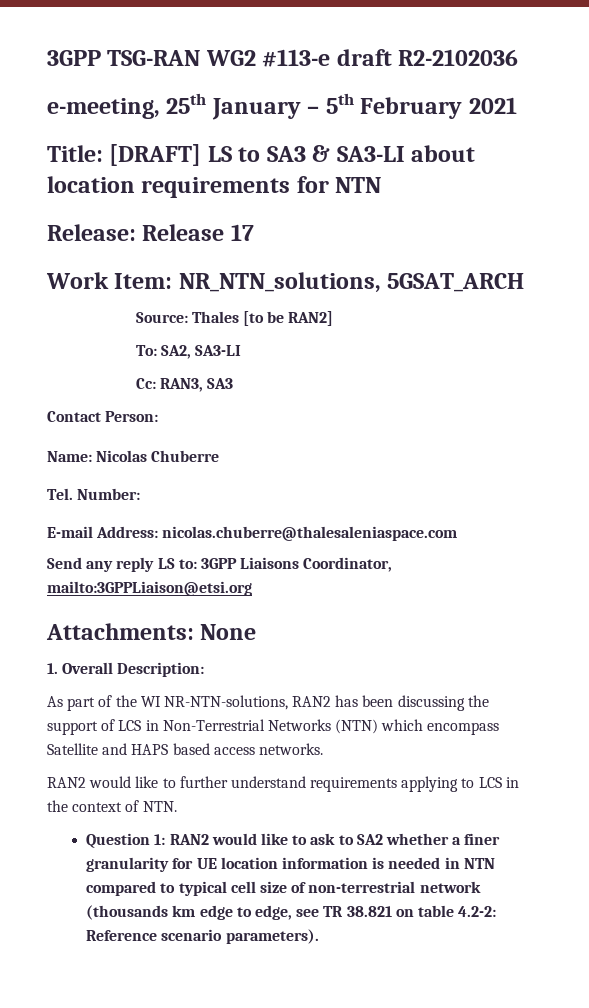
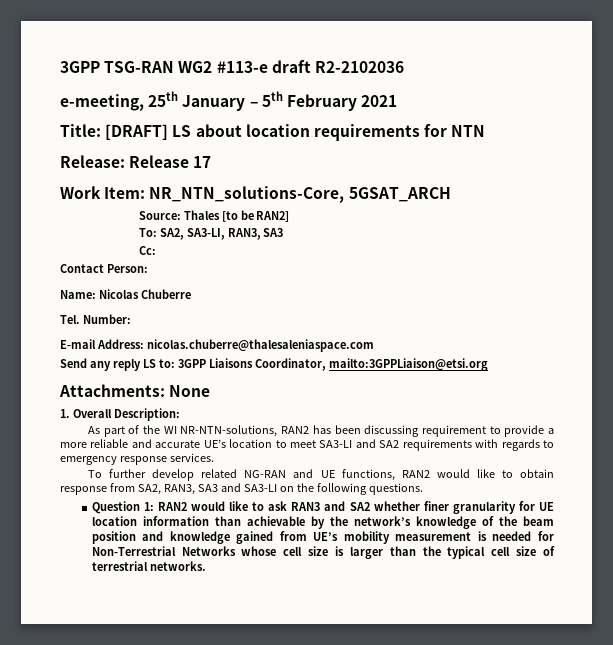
[238,145,405,162] to SA3 & SA3-LI -> (192, 131) none
[178,272,381,293] NR_NTN_solutions, -> [149,186,345,203] NR_NTN_solutions-Core,
[195,345,242,356] SA3-LI -> [186,228,284,240] SA3-LI, RAN3, SA3
[159,378,234,392] RAN3, SA3 -> (156, 250) none
[467,695,489,707] [47,719,500,735] [47,743,323,755] [47,776,519,792] [47,800,177,812] the support of LCS in Non-Terrestrial Networks (NTN) which encompass Satellite and HAPS based access networks. // RAN2 would like to further understand requirements applying to LCS in the context of NTN. -> [421,425,554,437] [60,439,554,451] [60,453,214,465] [88,469,555,481] [60,483,423,495] requirement to provide a more reliable and accurate UE’s location to meet SA3-LI and SA2 requirements with regards to emergency response services. // To further develop related NG-RAN and UE functions, RAN2 would like to obtain response from SA2, RAN3, SA3 and SA3-LI on the following questions.
[338,835,354,845] to -> [291,501,346,511] RAN3 and
[452,837,462,845] a -> (420, 506) none
[372,857,495,869] [86,881,481,896] [86,905,497,920] [86,929,319,944] is needed in NTN compared to typical cell size of non-terrestrial network (thousands km edge to edge, see TR 38.821 on table 4.2-2: Reference scenario parameters). -> [214,516,554,529] [91,531,554,544] [91,546,556,559] [91,561,206,571] than achievable by the network’s knowledge of the beam position and knowledge gained from UE’s mobility measurement is needed for Non-Terrestrial Networks whose cell size is larger than the typical cell size of terrestrial networks.

